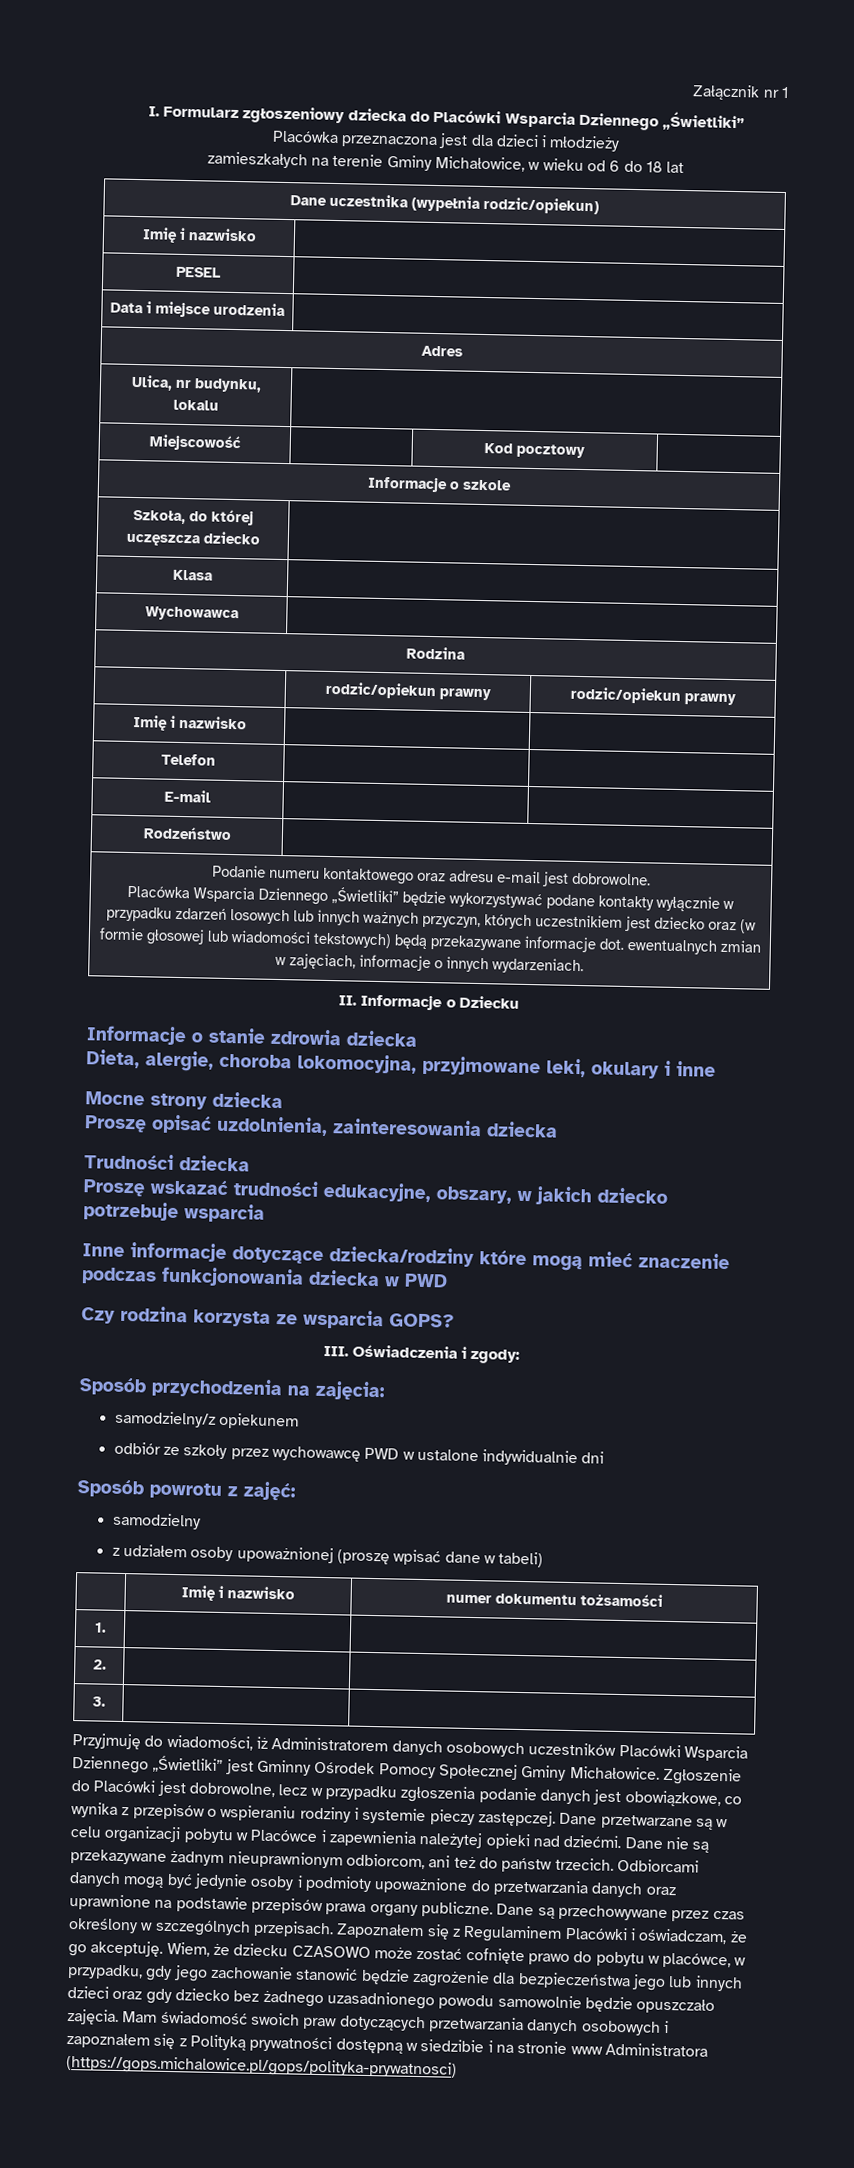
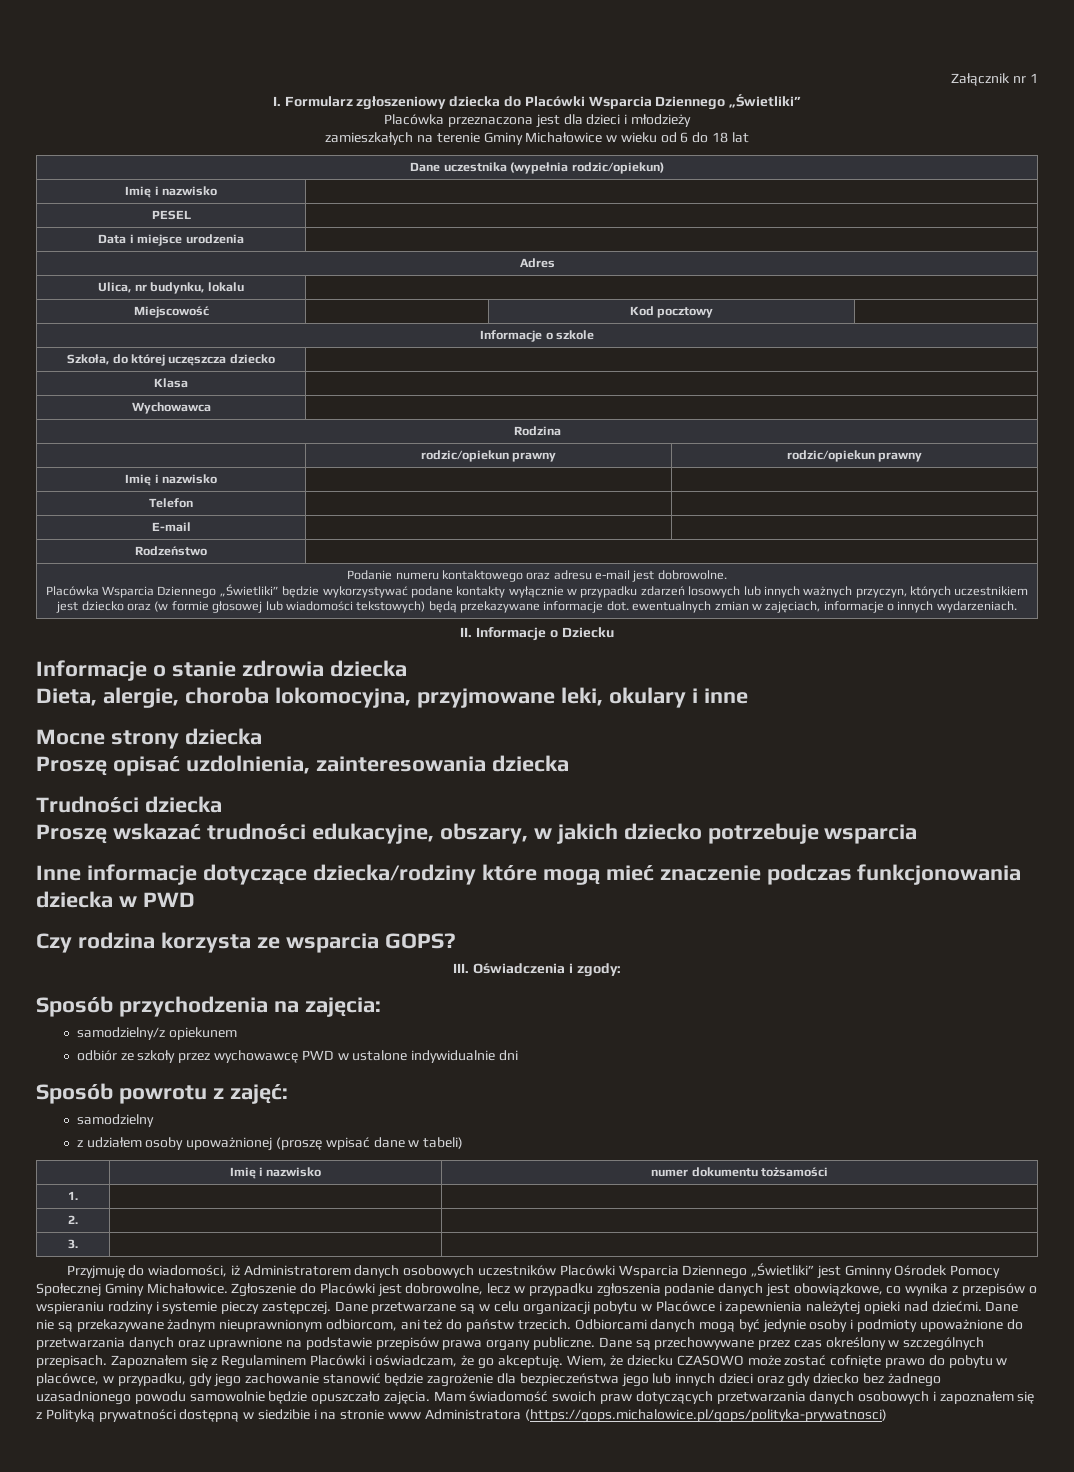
[435,155,526,172] Michałowice, -> [525,132,603,143] Michałowice

